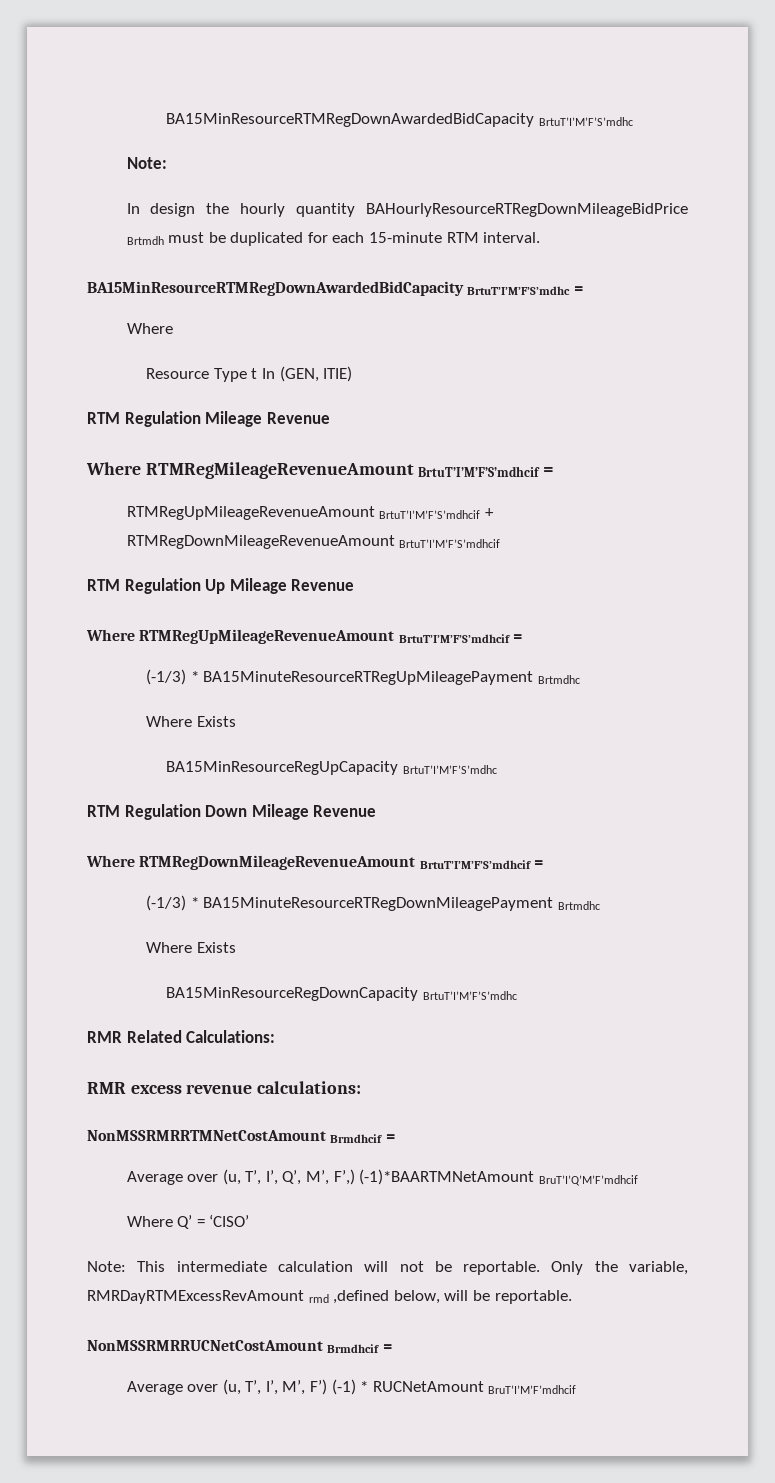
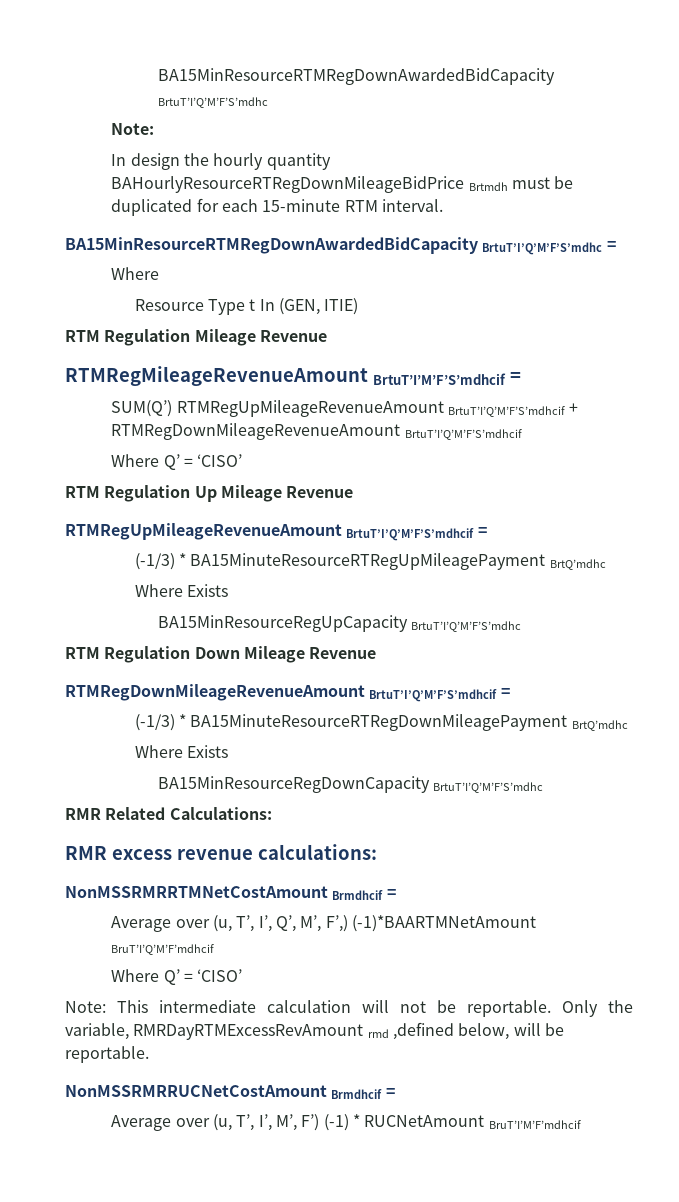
[166,113,633,127] BA15MinResourceRTMRegDownAwardedBidCapacity BrtuT’I’M’F’S’mdhc -> [157,68,555,85] [157,97,268,108] BA15MinResourceRTMRegDownAwardedBidCapacity BrtuT’I’Q’M’F’S’mdhc
[467,286,571,295] BrtuT’I’M’F’S’mdhc -> [482,242,603,255] BrtuT’I’Q’M’F’S’mdhc
[86,462,141,475] Where -> (327, 336) none
[126,506,494,520] [126,535,501,549] RTMRegUpMileageRevenueAmount BrtuT’I’M’F’S’mdhcif + RTMRegDownMileageRevenueAmount BrtuT’I’M’F’S’mdhcif -> [111,400,579,417] [111,423,522,440] [111,454,243,470] SUM(Q’) RTMRegUpMileageRevenueAmount BrtuT’I’Q’M’F’S’mdhcif + RTMRegDownMileageRevenueAmount BrtuT’I’Q’M’F’S’mdhcif // Where Q’ = ‘CISO’
[86,629,510,644] Where RTMRegUpMileageRevenueAmount BrtuT’I’M’F’S’mdhcif -> [65,523,475,541] RTMRegUpMileageRevenueAmount BrtuT’I’Q’M’F’S’mdhcif
[538,675,581,684] Brtmdhc -> [549,559,606,570] BrtQ’mdhc
[402,765,497,774] BrtuT’I’M’F’S’mdhc -> [411,621,522,632] BrtuT’I’Q’M’F’S’mdhc
[86,855,531,870] Where RTMRegDownMileageRevenueAmount BrtuT’I’M’F’S’mdhcif -> [65,684,498,702] RTMRegDownMileageRevenueAmount BrtuT’I’Q’M’F’S’mdhcif
[558,901,601,910] Brtmdhc -> [571,720,628,731] BrtQ’mdhc
[422,991,517,1000] BrtuT’I’M’F’S’mdhc -> [433,782,544,793] BrtuT’I’Q’M’F’S’mdhc

